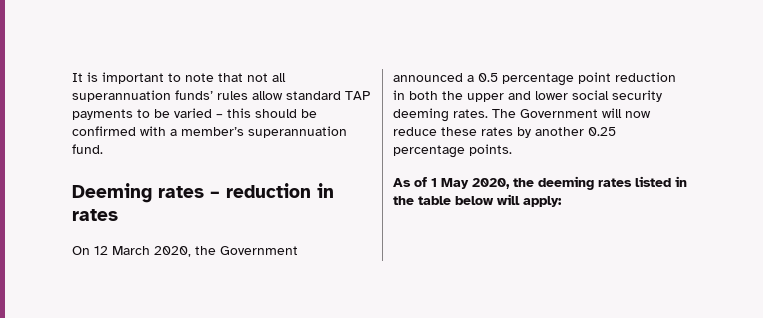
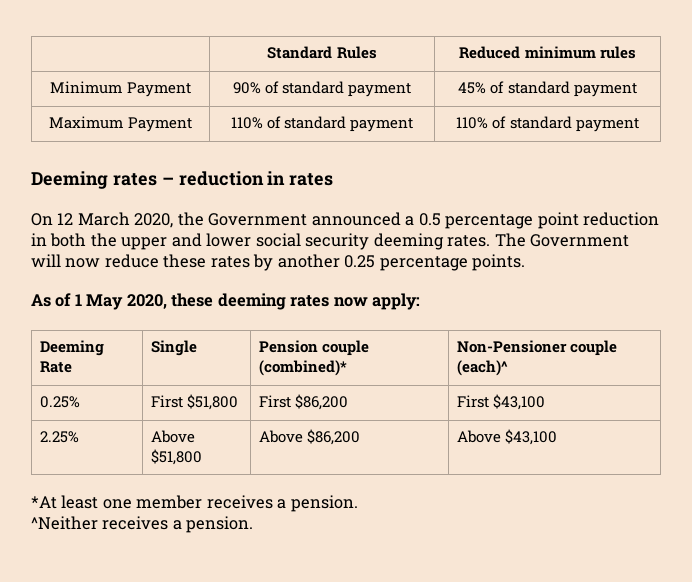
[72,72,286,84] [72,90,370,102] [72,108,317,120] [72,126,347,138] [72,144,103,154] It is important to note that not all superannuation funds’ rules allow standard TAP payments to be varied – this should be confirmed with a member’s superannuation fund. -> [267,46,377,59] [459,46,636,59] [50,81,191,97] [232,81,412,97] [458,81,637,97] [49,116,192,132] [230,116,414,132] [456,116,639,132] | Standard Rules | Reduced minimum rules // Minimum Payment | 90% of standard payment | 45% of standard payment // Maximum Payment | 110% of standard payment | 110% of standard payment
[513,178,534,187] the -> [171,293,214,307] these
[635,176,687,187] [393,194,562,207] listed in the table below will apply: -> [333,293,421,310] [39,340,104,356] [39,361,72,373] [150,340,197,356] [258,340,369,356] [258,360,347,376] [456,340,617,356] [456,360,508,376] [39,396,80,408] [150,394,238,410] [258,394,348,410] [456,394,545,410] [39,431,79,443] [150,430,195,443] [150,449,202,465] [258,429,360,445] [456,429,557,445] [31,495,358,512] [31,516,254,533] now apply: // Deeming Rate | Single | Pension couple (combined)* | Non-Pensioner couple (each)^ // 0.25% | First $51,800 | First $86,200 | First $43,100 // 2.25% | Above $51,800 | Above $86,200 | Above $43,100 // *At least one member receives a pension. // ^Neither receives a pension.

